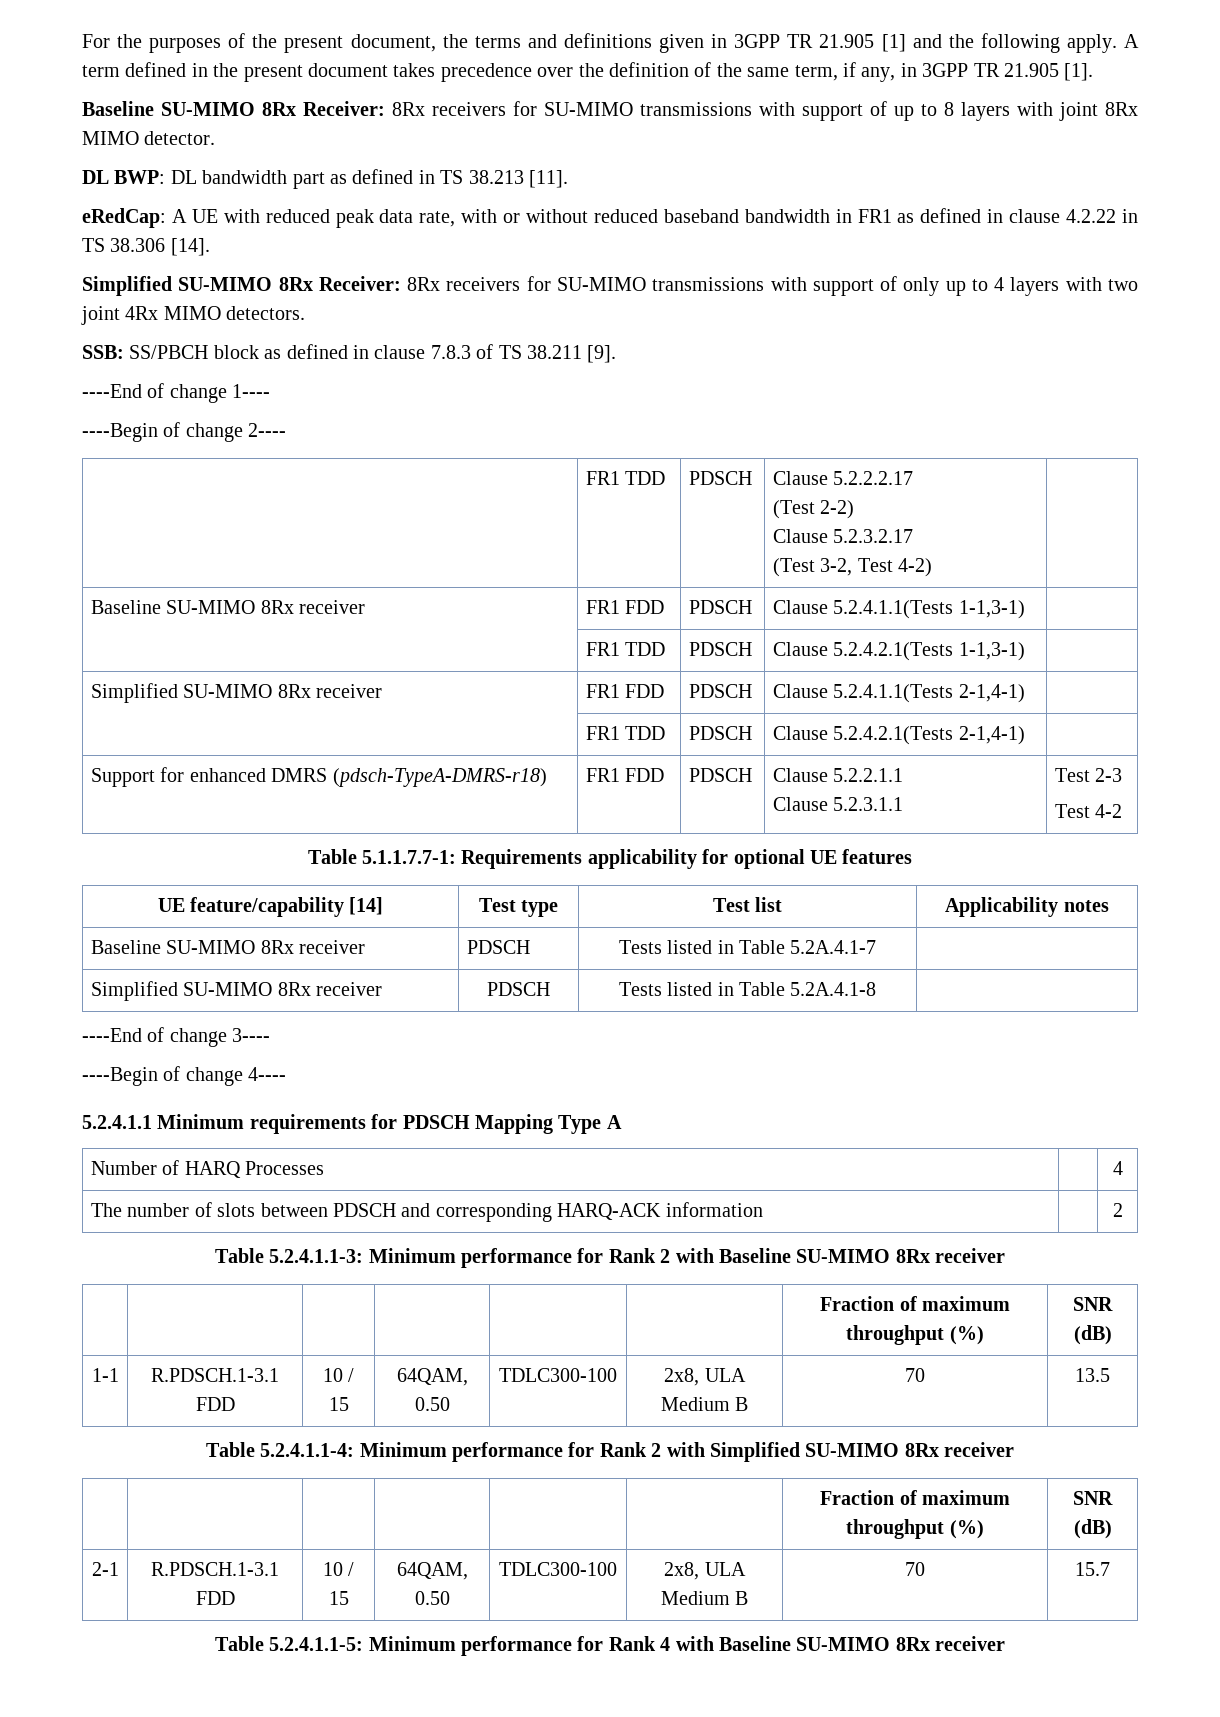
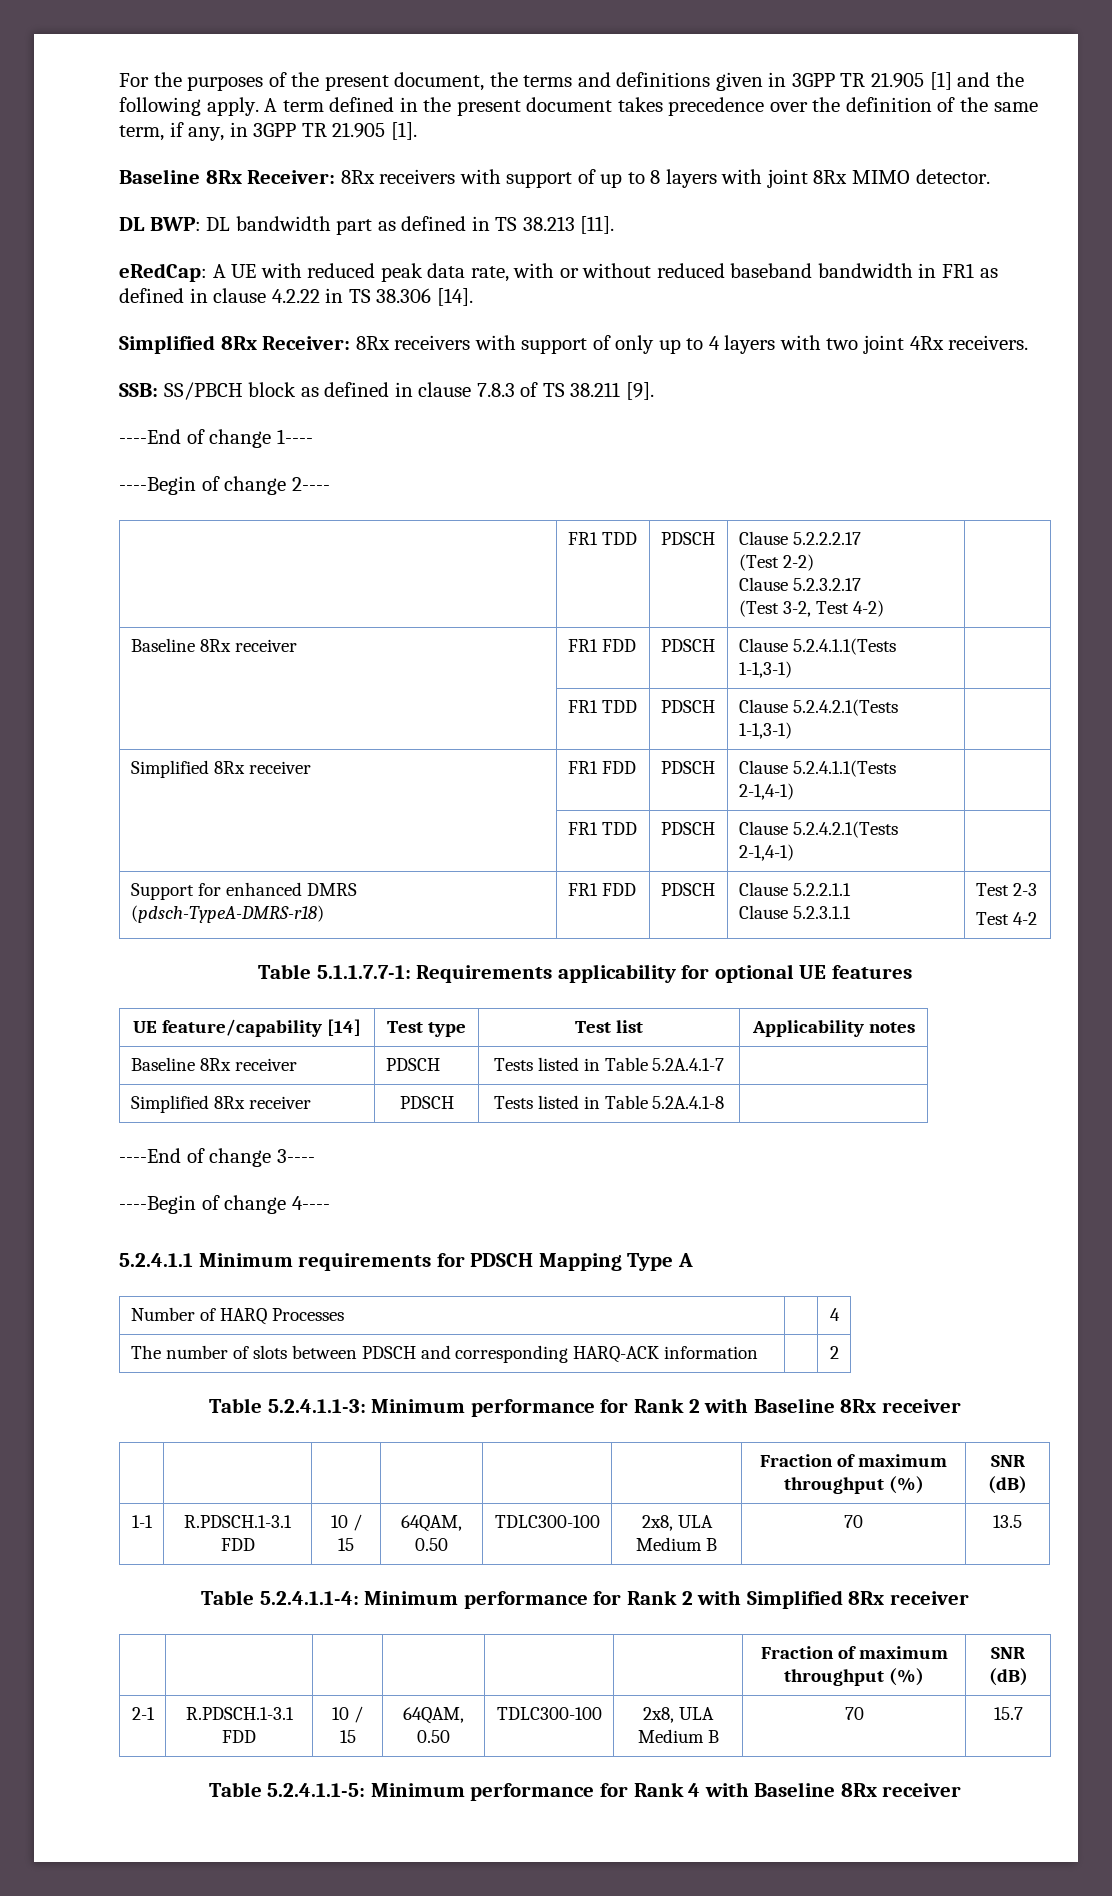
[161,101,752,116] SU-MIMO 8Rx Receiver: 8Rx receivers for SU-MIMO transmissions -> [205,169,456,184] 8Rx Receiver: 8Rx receivers
[178,276,765,291] SU-MIMO 8Rx Receiver: 8Rx receivers for SU-MIMO transmissions -> [220,335,471,350] 8Rx Receiver: 8Rx receivers
[163,306,306,320] MIMO detectors. -> [948,335,1029,350] receivers.
[166,600,256,614] SU-MIMO -> (195, 645) none
[183,684,273,698] SU-MIMO -> (209, 769) none
[166,940,256,954] SU-MIMO -> (195, 1064) none
[183,982,273,996] SU-MIMO -> (209, 1104) none
[796,1249,891,1263] SU-MIMO -> (835, 1405) none
[805,1443,900,1457] SU-MIMO -> (843, 1599) none
[796,1637,891,1651] SU-MIMO -> (836, 1789) none

